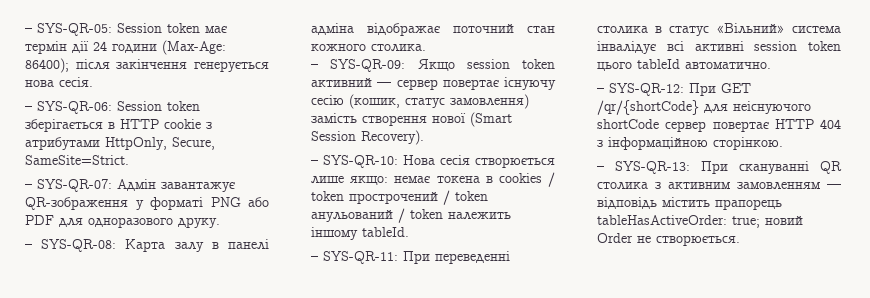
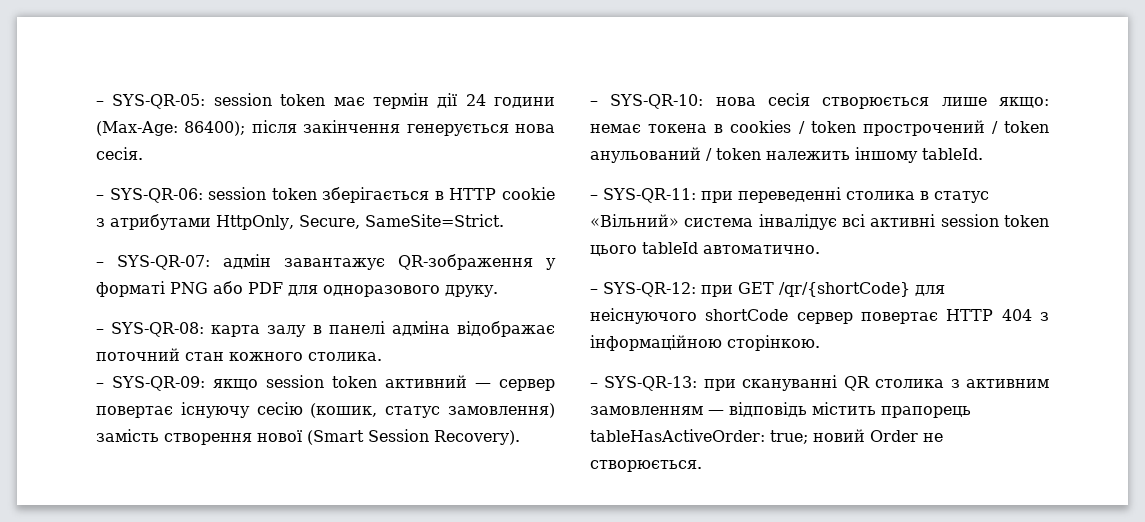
[117,23,162,33] Session -> [213,93,272,106] session
[117,101,162,111] Session -> [208,187,267,200] session
[117,179,156,191] Адмін -> [223,254,271,269] адмін
[125,239,166,252] Карта -> [211,325,261,337] карта
[417,59,455,71] Якщо -> [213,379,258,390] якщо
[403,155,435,165] Нова -> [715,97,756,106] нова
[403,251,430,264] При -> [701,191,733,203] при
[689,83,716,96] При -> [701,285,733,297] при
[701,161,728,174] При -> [703,379,736,391] при

